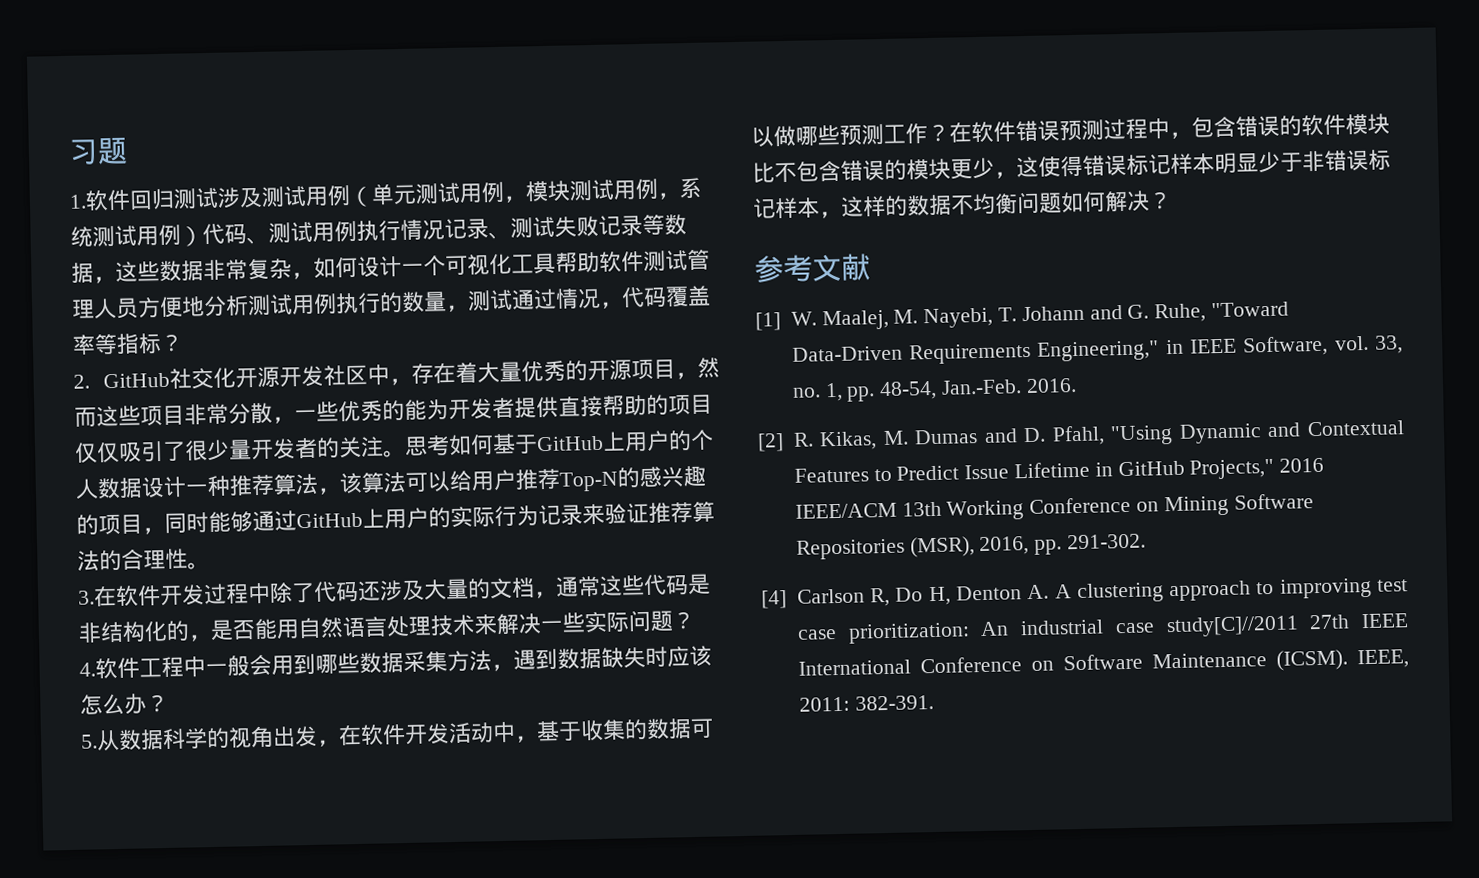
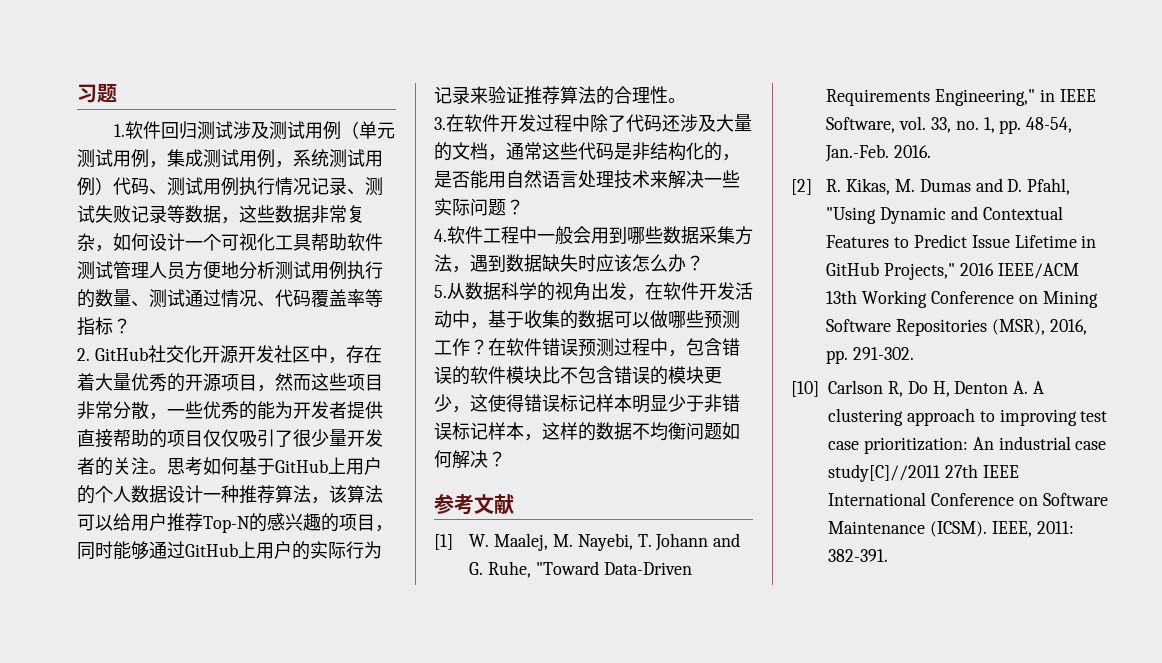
[525,180,571,202] 模块 -> [167,149,203,167] 集成
[446,304,469,313] ， -> [131,301,149,307] 、
[600,301,623,309] ， -> [257,301,275,307] 、
[761,590,787,609] [4] -> [791,381,819,397] [10]

